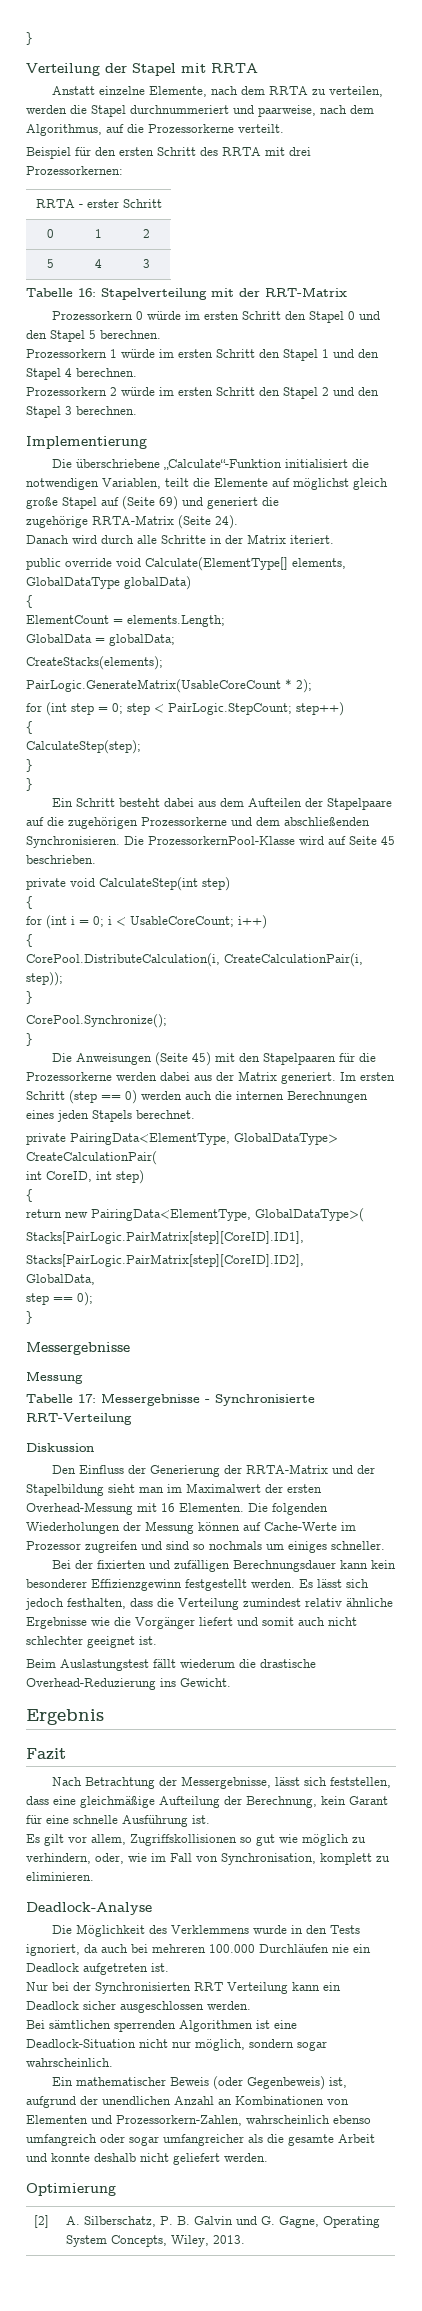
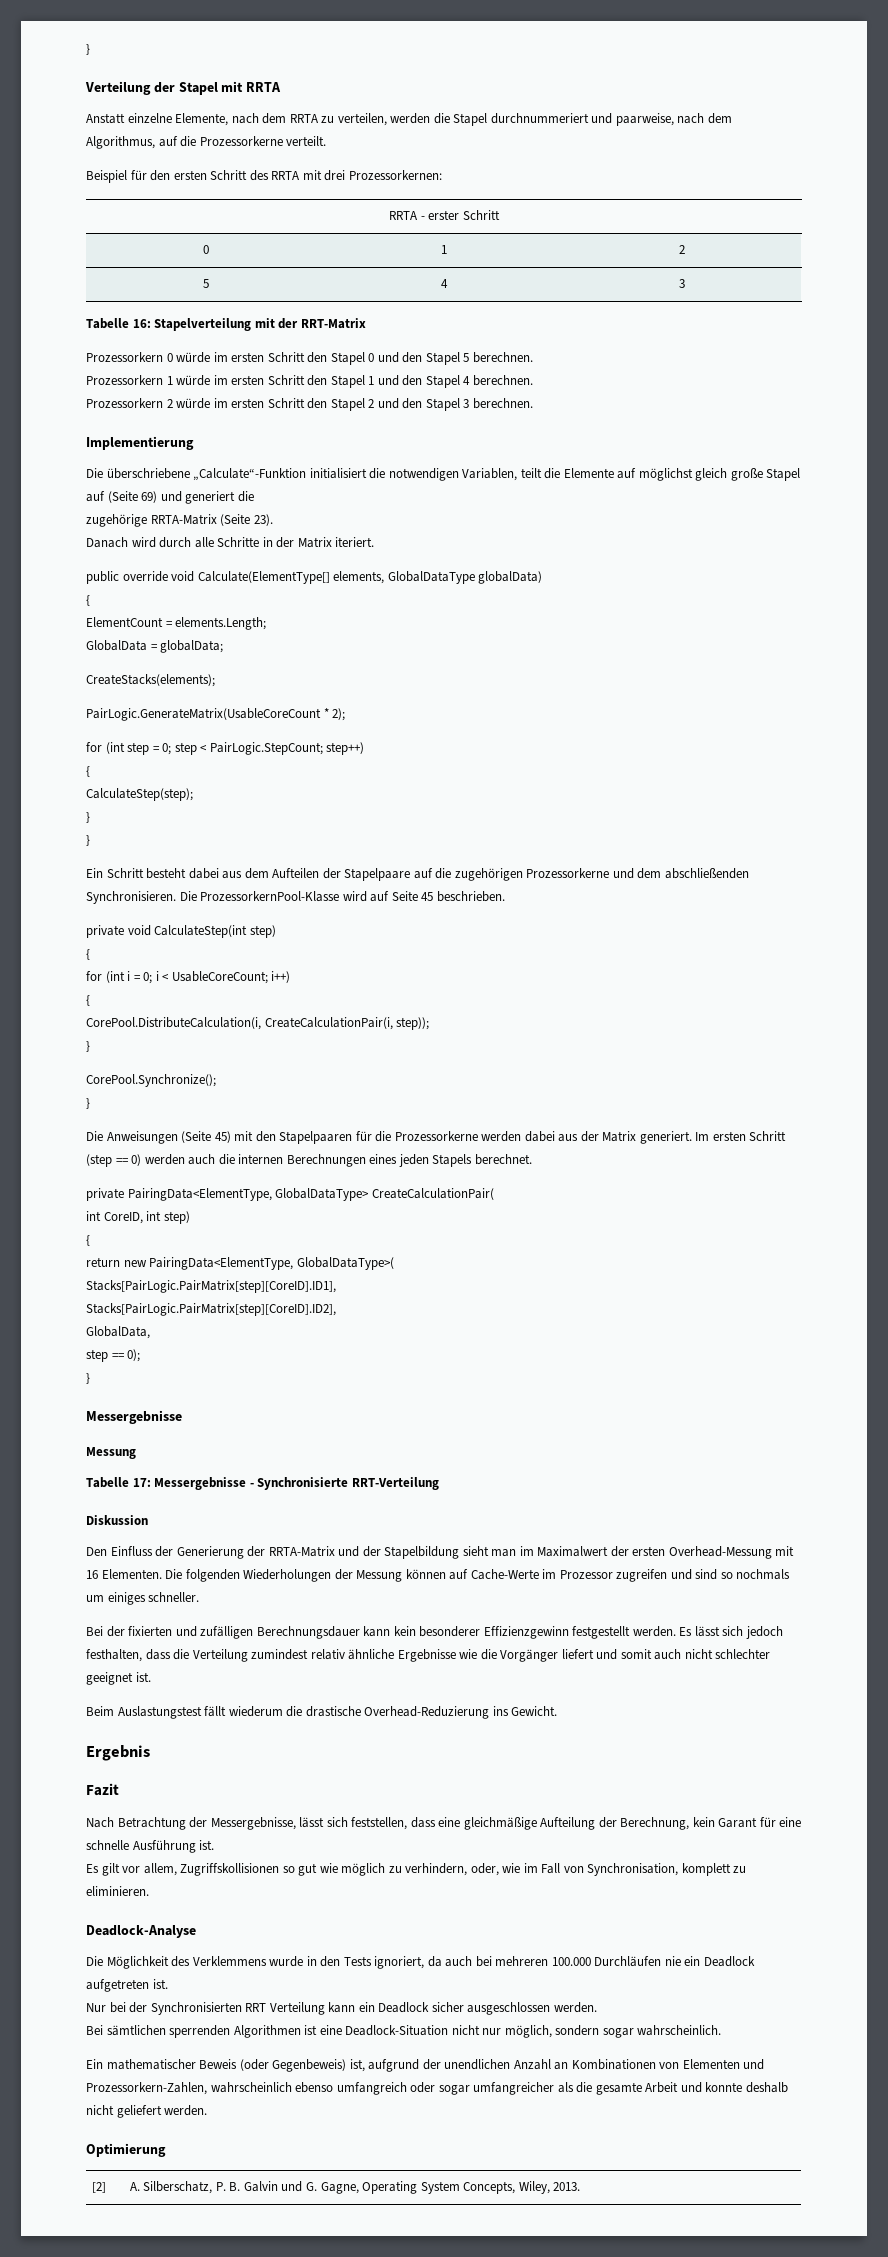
[215,515,238,529] 24). -> [253,514,273,526] 23).

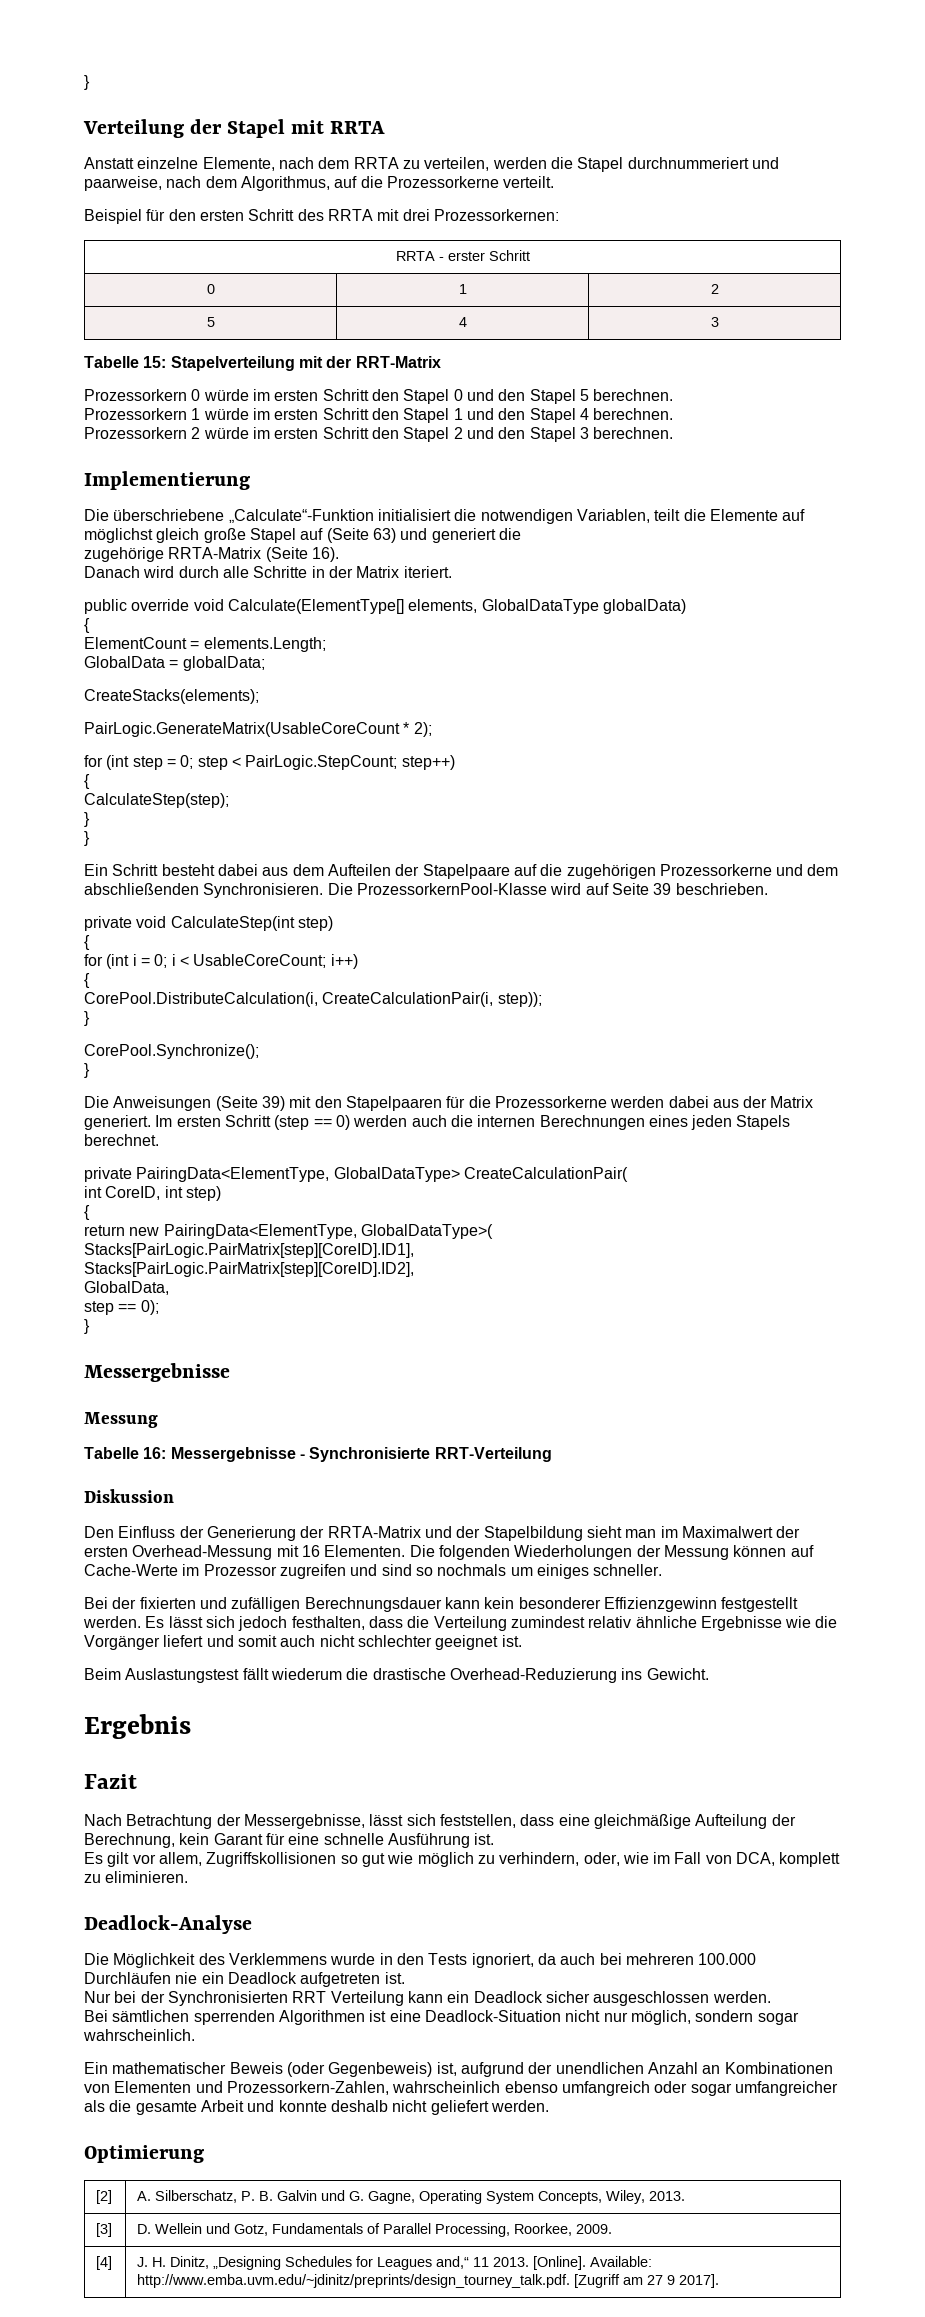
[132,319,151,328] 16: -> [143,356,167,368] 15:
[141,491,158,503] 69) -> [372,528,396,543] 63)
[253,514,273,526] 23). -> [311,547,339,562] 16).
[421,892,434,901] 45 -> [653,883,672,895] 39
[214,1131,231,1143] 45) -> [261,1096,285,1111] 39)
[132,1478,151,1487] 17: -> [143,1447,167,1459] 16:
[587,1863,679,1876] Synchronisation, -> [736,1852,776,1866] DCA,
(581, 2186) none -> [96,2223,113,2237] [137,2223,613,2237] [96,2256,113,2270] [137,2256,653,2270] [137,2274,720,2288] // [3] | D. Wellein und Gotz, Fundamentals of Parallel Processing, Roorkee, 2009. // [4] | J. H. Dinitz, „Designing Schedules for Leagues and,“ 11 2013. [Online]. Available: http://www.emba.uvm.edu/~jdinitz/preprints/design_tourney_talk.pdf. [Zugriff am 27 9 2017].

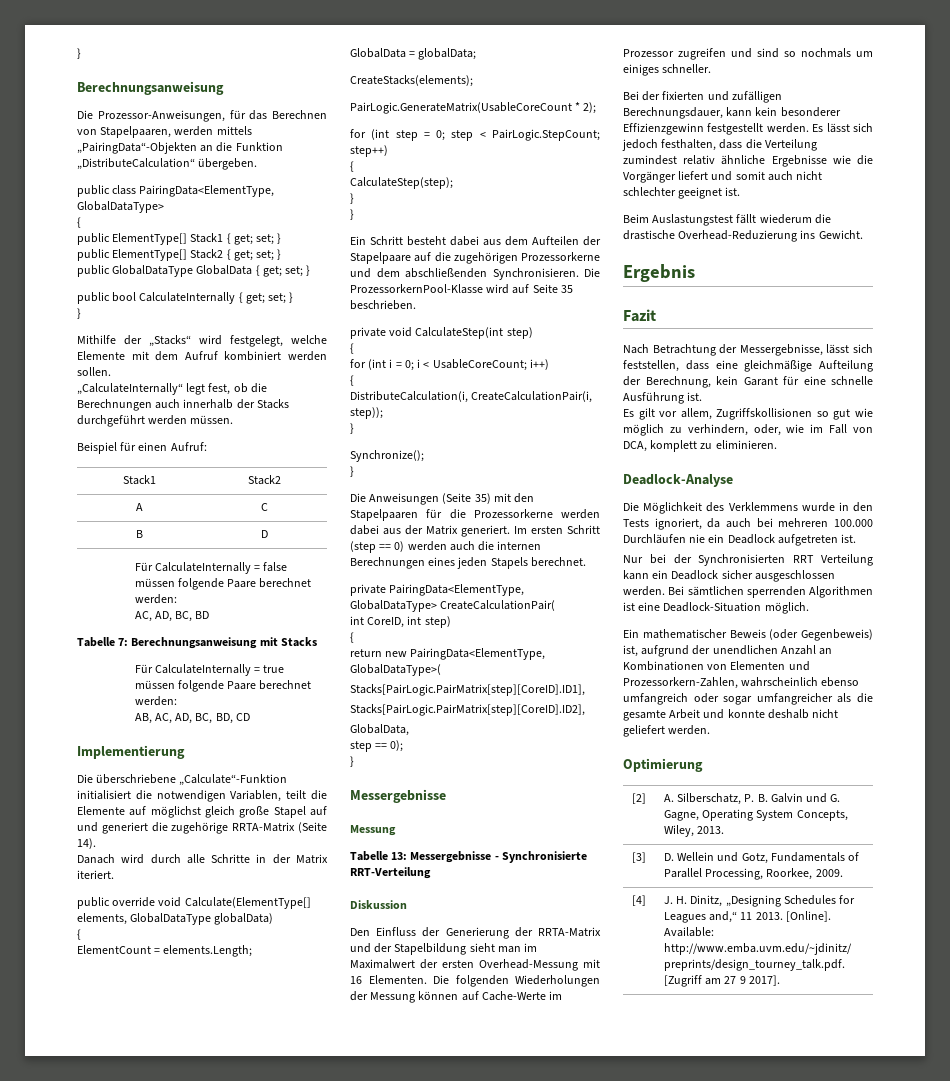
[84,75,90,90] [83,119,386,138] [84,157,779,172] [84,176,555,191] [84,209,559,224] [395,250,530,261] [206,284,215,294] [458,284,467,294] [710,284,719,294] [206,317,215,327] [458,317,467,327] [710,317,719,327] [84,356,441,371] [84,389,674,404] [84,408,674,423] [84,427,674,442] } // Verteilung der Stapel mit RRTA // Anstatt einzelne Elemente, nach dem RRTA zu verteilen, werden die Stapel durchnummeriert und paarweise, nach dem Algorithmus, auf die Prozessorkerne verteilt. // Beispiel für den ersten Schritt des RRTA mit drei Prozessorkernen: // RRTA - erster Schritt // 0 | 1 | 2 // 5 | 4 | 3 // Tabelle 15: Stapelverteilung mit der RRT-Matrix // Prozessorkern 0 würde im ersten Schritt den Stapel 0 und den Stapel 5 berechnen. // Prozessorkern 1 würde im ersten Schritt den Stapel 1 und den Stapel 4 berechnen. // Prozessorkern 2 würde im ersten Schritt den Stapel 2 und den Stapel 3 berechnen. -> [77,48,81,59] [77,81,224,95] [77,110,327,122] [77,126,252,138] [77,142,283,154] [77,158,258,170] [77,185,275,197] [77,201,164,213] [77,217,81,228] [77,233,282,245] [77,249,282,261] [77,265,311,277] [77,292,294,304] [77,308,81,319] [77,335,327,347] [77,351,327,361] [77,367,111,376] [77,383,267,395] [77,399,289,411] [77,415,234,427] [77,442,207,454] [123,475,156,485] [247,475,281,485] [136,503,143,511] [260,503,268,511] [136,530,143,538] [260,530,268,538] [134,562,288,574] [134,578,312,590] [134,594,177,604] [134,611,210,622] [77,637,317,649] [134,664,285,676] [134,680,312,692] [134,696,177,706] [134,713,250,724] } // Berechnungsanweisung // Die Prozessor-Anweisungen, für das Berechnen von Stapelpaaren, werden mittels „PairingData“-Objekten an die Funktion „DistributeCalculation“ übergeben. // public class PairingData<ElementType, GlobalDataType> // { // public ElementType[] Stack1 { get; set; } // public ElementType[] Stack2 { get; set; } // public GlobalDataType GlobalData { get; set; } // public bool CalculateInternally { get; set; } // } // Mithilfe der „Stacks“ wird festgelegt, welche Elemente mit dem Aufruf kombiniert werden sollen. // „CalculateInternally“ legt fest, ob die Berechnungen auch innerhalb der Stacks durchgeführt werden müssen. // Beispiel für einen Aufruf: // Stack1 | Stack2 // A | C // B | D // Für CalculateInternally = false müssen folgende Paare berechnet werden: // AC, AD, BC, BD // Tabelle 7: Berechnungsanweisung mit Stacks // Für CalculateInternally = true müssen folgende Paare berechnet werden: // AB, AC, AD, BC, BD, CD
[326,528,396,543] (Seite 63) -> (327, 811) none
(521, 534) // -> (168, 827) none
[311,547,339,562] 16). -> [77,838,96,849] 14).
[653,883,672,895] 39 -> [560,285,573,293] 35
[84,992,318,1007] CorePool.DistributeCalculation(i, -> [350,391,468,403] DistributeCalculation(i,
[84,1044,259,1059] CorePool.Synchronize(); -> [350,450,424,462] Synchronize();
[261,1096,285,1111] 39) -> [474,493,491,504] 35)
[143,1447,167,1459] 16: -> [391,852,408,860] 13:
[304,1597,442,1612] Berechnungsdauer -> [623,107,723,119] Berechnungsdauer,
(771, 1997) // -> (665, 591) none
[565,2010,799,2025] [83,2029,195,2041] nicht nur möglich, sondern sogar wahrscheinlich. -> [764,602,809,614] möglich.

